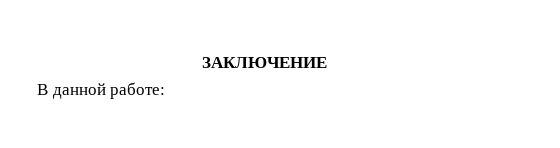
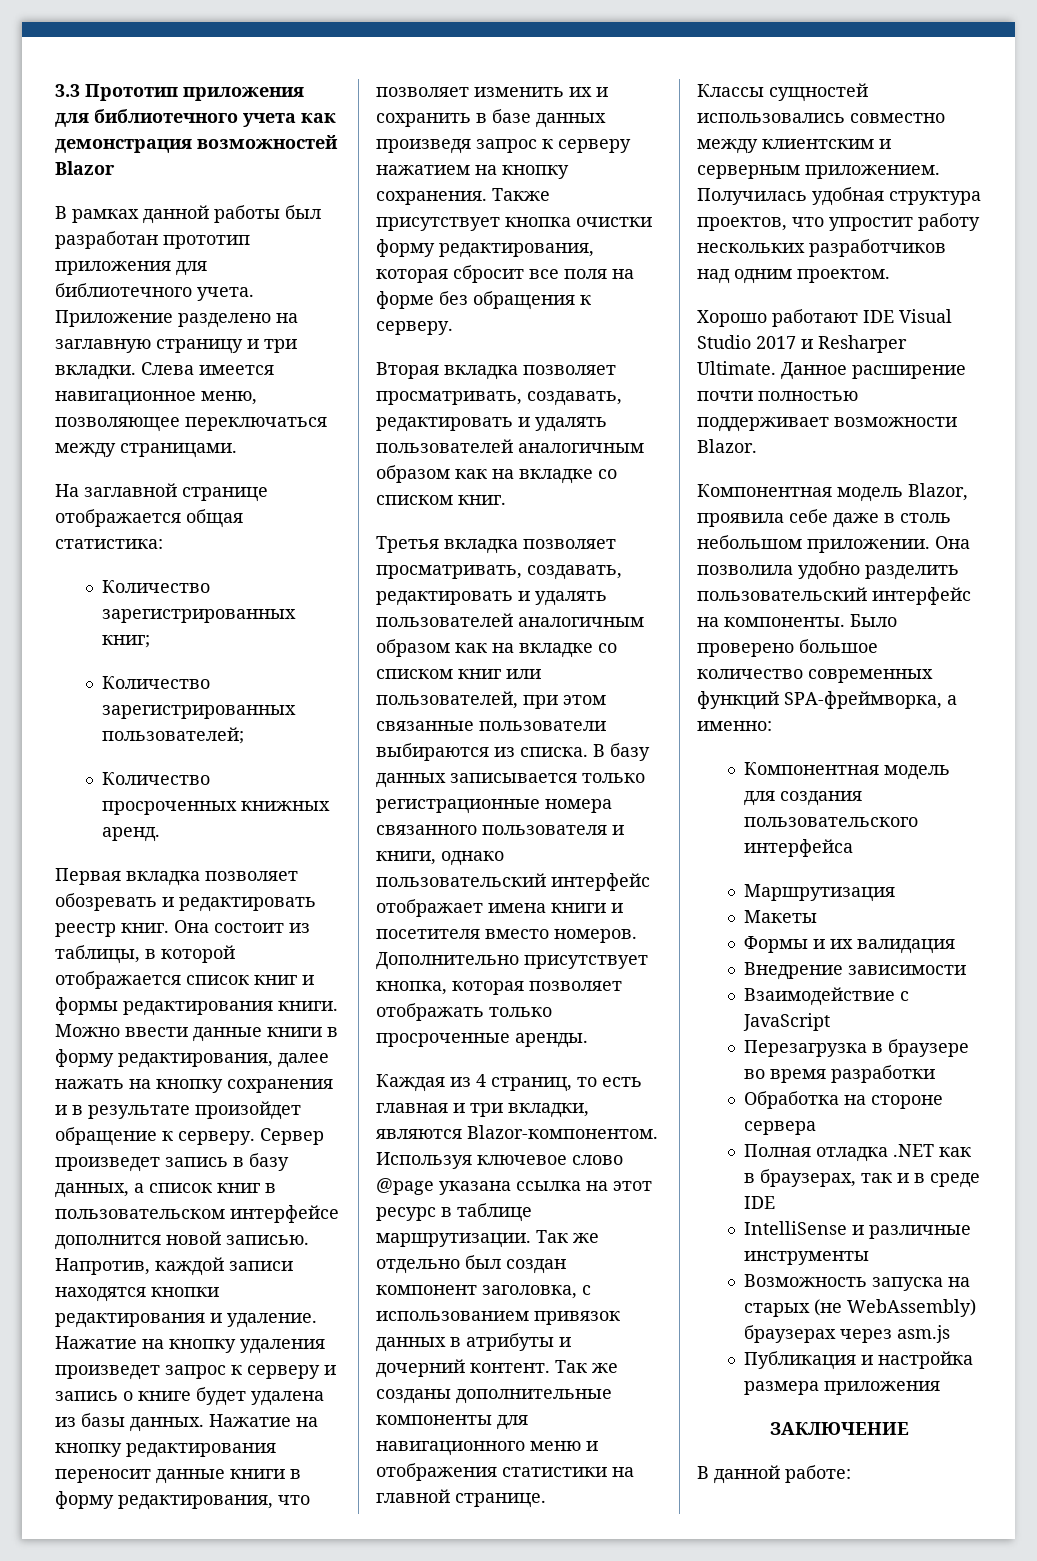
(201, 62) none -> [55,84,304,101] [55,109,336,127] [55,135,338,153] [55,161,115,175] [55,205,321,224] [55,231,250,249] [55,261,207,276] [55,283,254,301] [55,310,298,328] [55,339,297,354] [55,362,274,380] [55,391,257,406] [55,417,327,432] [55,443,237,458] [55,483,268,502] [55,509,243,528] [55,539,163,549] [102,580,211,593] [102,609,297,623] [102,635,151,648] [102,676,211,689] [102,705,297,719] [102,727,245,744] [102,772,211,785] [102,801,331,815] [102,827,161,842] [55,868,298,886] [55,893,316,912] [55,920,310,937] [55,945,235,964] [55,971,314,989] [55,997,338,1016] [55,1024,338,1042] [55,1049,329,1068] [55,1079,333,1093] [55,1101,301,1120] [55,1127,324,1146] [55,1153,289,1172] [55,1183,276,1198] [55,1205,339,1223] [55,1231,309,1250] [55,1257,293,1276] [55,1287,219,1302] [55,1313,317,1328] [55,1336,325,1354] [55,1365,336,1380] [55,1387,324,1406] [55,1413,318,1432] [55,1443,276,1458] [55,1469,301,1484] [55,1491,310,1510] [376,87,608,97] [376,109,606,128] [376,139,631,154] [376,165,569,179] [376,188,550,205] [376,217,652,231] [376,239,594,258] [376,265,634,283] [376,291,591,310] [376,321,453,335] [376,362,616,380] [376,391,622,406] [376,417,607,432] [376,439,644,453] [376,465,617,484] [376,495,506,505] [376,536,616,554] [376,565,622,580] [376,591,607,606] [376,613,644,627] [376,639,617,658] [376,669,541,679] [376,691,606,709] [376,721,606,731] [376,743,650,761] [376,773,645,788] [376,799,612,814] [376,825,624,835] [376,851,504,866] [376,873,650,891] [376,899,623,917] [376,929,637,943] [376,952,648,970] [376,981,622,995] [376,1003,552,1021] [376,1033,588,1048] [376,1074,642,1092] [376,1103,589,1118] [376,1125,658,1139] [376,1152,623,1169] [376,1178,652,1195] [376,1203,532,1222] [376,1230,599,1248] [376,1255,566,1274] [376,1285,591,1299] [376,1311,620,1325] [376,1333,571,1352] [376,1359,618,1378] [376,1389,612,1404] [376,1415,528,1430] [376,1441,598,1456] [376,1463,634,1481] [376,1489,546,1508] [697,83,868,102] [697,113,945,123] [697,139,891,154] [697,165,940,179] [697,187,981,206] [697,213,980,231] [697,239,946,257] [697,269,890,284] [697,309,952,327] [697,335,907,353] [697,361,966,380] [697,391,858,401] [697,417,957,432] [697,439,757,453] [697,483,968,502] [697,509,951,528] [697,535,970,553] [697,561,959,580] [697,587,971,605] [697,614,897,627] [697,639,878,657] [697,669,933,683] [697,691,957,710] [697,721,772,731] [744,762,951,780] [744,791,863,806] [744,817,919,827] [744,839,854,857] [744,884,896,902] [744,910,818,923] [744,936,956,954] [744,962,967,980] [744,987,910,1006] [743,1013,831,1031] [744,1039,970,1057] [744,1065,936,1083] [744,1091,944,1109] [744,1121,817,1135] [744,1144,972,1162] [744,1169,981,1188] [744,1196,776,1209] [744,1221,972,1239] [744,1251,870,1265] [744,1274,971,1291] [744,1299,977,1317] [744,1325,951,1343] [744,1351,974,1370] [744,1381,941,1395] 3.3 Прототип приложения для библиотечного учета как демонстрация возможностей Blazor // В рамках данной работы был разработан прототип приложения для библиотечного учета. Приложение разделено на заглавную страницу и три вкладки. Слева имеется навигационное меню, позволяющее переключаться между страницами. // На заглавной странице отображается общая статистика: // Количество зарегистрированных книг; // Количество зарегистрированных пользователей; // Количество просроченных книжных аренд. // Первая вкладка позволяет обозревать и редактировать реестр книг. Она состоит из таблицы, в которой отображается список книг и формы редактирования книги. Можно ввести данные книги в форму редактирования, далее нажать на кнопку сохранения и в результате произойдет обращение к серверу. Сервер произведет запись в базу данных, а список книг в пользовательском интерфейсе дополнится новой записью. Напротив, каждой записи находятся кнопки редактирования и удаление. Нажатие на кнопку удаления произведет запрос к серверу и запись о книге будет удалена из базы данных. Нажатие на кнопку редактирования переносит данные книги в форму редактирования, что позволяет изменить их и сохранить в базе данных произведя запрос к серверу нажатием на кнопку сохранения. Также присутствует кнопка очистки форму редактирования, которая сбросит все поля на форме без обращения к серверу. // Вторая вкладка позволяет просматривать, создавать, редактировать и удалять пользователей аналогичным образом как на вкладке со списком книг. // Третья вкладка позволяет просматривать, создавать, редактировать и удалять пользователей аналогичным образом как на вкладке со списком книг или пользователей, при этом связанные пользователи выбираются из списка. В базу данных записывается только регистрационные номера связанного пользователя и книги, однако пользовательский интерфейс отображает имена книги и посетителя вместо номеров. Дополнительно присутствует кнопка, которая позволяет отображать только просроченные аренды. // Каждая из 4 страниц, то есть главная и три вкладки, являются Blazor-компонентом. Используя ключевое слово @page указана ссылка на этот ресурс в таблице маршрутизации. Так же отдельно был создан компонент заголовка, с использованием привязок данных в атрибуты и дочерний контент. Так же созданы дополнительные компоненты для навигационного меню и отображения статистики на главной странице. // Классы сущностей использовались совместно между клиентским и серверным приложением. Получилась удобная структура проектов, что упростит работу нескольких разработчиков над одним проектом. // Хорошо работают IDE Visual Studio 2017 и Resharper Ultimate. Данное расширение почти полностью поддерживает возможности Blazor. // Компонентная модель Blazor, проявила себе даже в столь небольшом приложении. Она позволила удобно разделить пользовательский интерфейс на компоненты. Было проверено большое количество современных функций SPA-фреймворка, а именно: // Компонентная модель для создания пользовательского интерфейса // Маршрутизация // Макеты // Формы и их валидация // Внедрение зависимости // Взаимодействие с JavaScript // Перезагрузка в браузере во время разработки // Обработка на стороне сервера // Полная отладка .NET как в браузерах, так и в среде IDE // IntelliSense и различные инструменты // Возможность запуска на старых (не WebAssembly) браузерах через asm.js // Публикация и настройка размера приложения //

